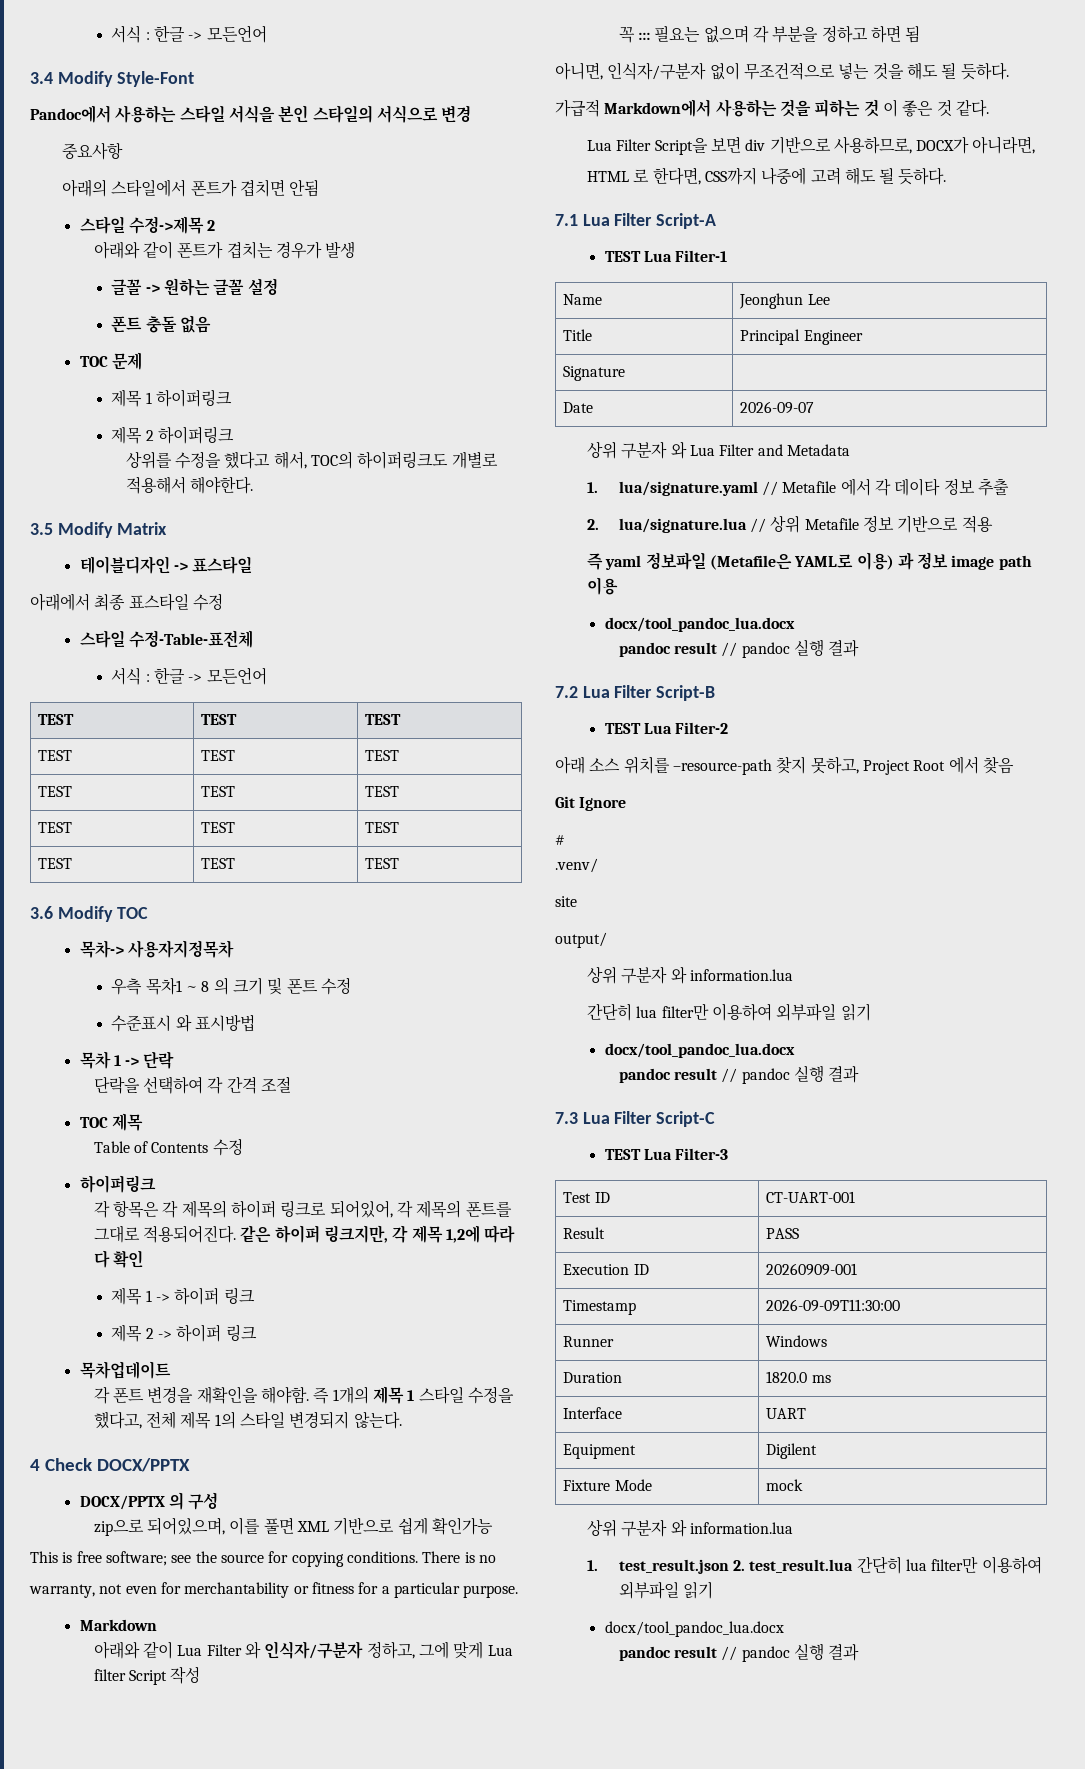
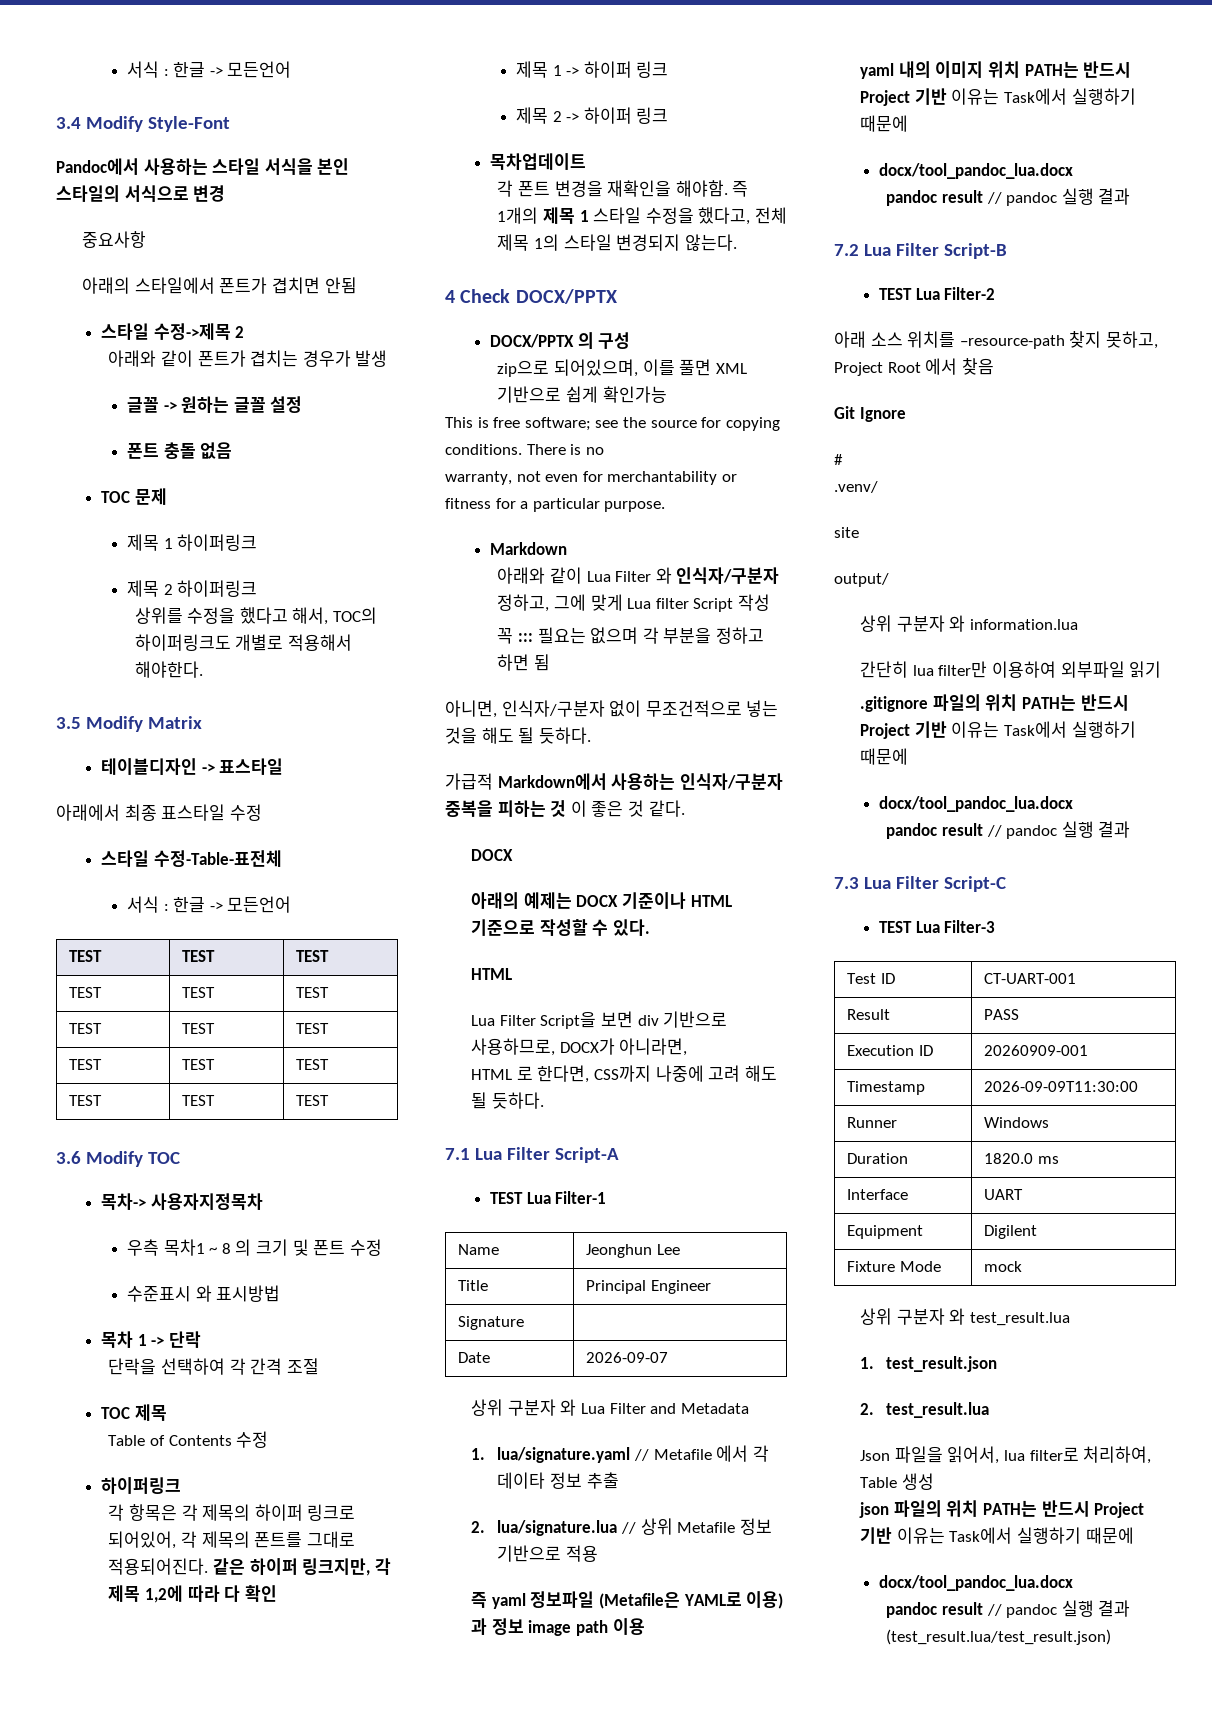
[779,99,811,117] 것을 -> [679,773,783,790] [445,800,493,817] 인식자/구분자 중복을
(989, 108) none -> [471,849,514,861] [471,892,732,909] [471,919,650,936] [471,968,513,980] // DOCX // 아래의 예제는 DOCX 기준이나 HTML 기준으로 작성할 수 있다. // HTML
(618, 586) none -> [860,61,1132,79] [860,88,1136,106] [860,115,909,132] // yaml 내의 이미지 위치 PATH는 반드시 Project 기반 이유는 Task에서 실행하기 때문에
(871, 1012) none -> [860,694,1129,712] [860,721,1136,739] [860,748,909,765] // .gitignore 파일의 위치 PATH는 반드시 Project 기반 이유는 Task에서 실행하기 때문에
[689,1522,793,1534] information.lua -> [969,1312,1070,1326] test_result.lua
(729, 1566) none -> (998, 1364) //
[856,1556,1042,1574] [618,1581,714,1599] [604,1621,784,1637] [618,1643,860,1662] 간단히 lua filter만 이용하여 외부파일 읽기 // docx/tool_pandoc_lua.docx // pandoc result // pandoc 실행 결과 -> [860,1446,1152,1464] [860,1473,934,1490] [859,1500,1145,1518] [860,1527,1134,1544] [878,1575,1073,1591] [886,1600,1131,1618] [886,1629,1112,1645] // Json 파일을 읽어서, lua filter로 처리하여, Table 생성 // json 파일의 위치 PATH는 반드시 Project 기반 이유는 Task에서 실행하기 때문에 // docx/tool_pandoc_lua.docx // pandoc result // pandoc 실행 결과 (test_result.lua/test_result.json)

